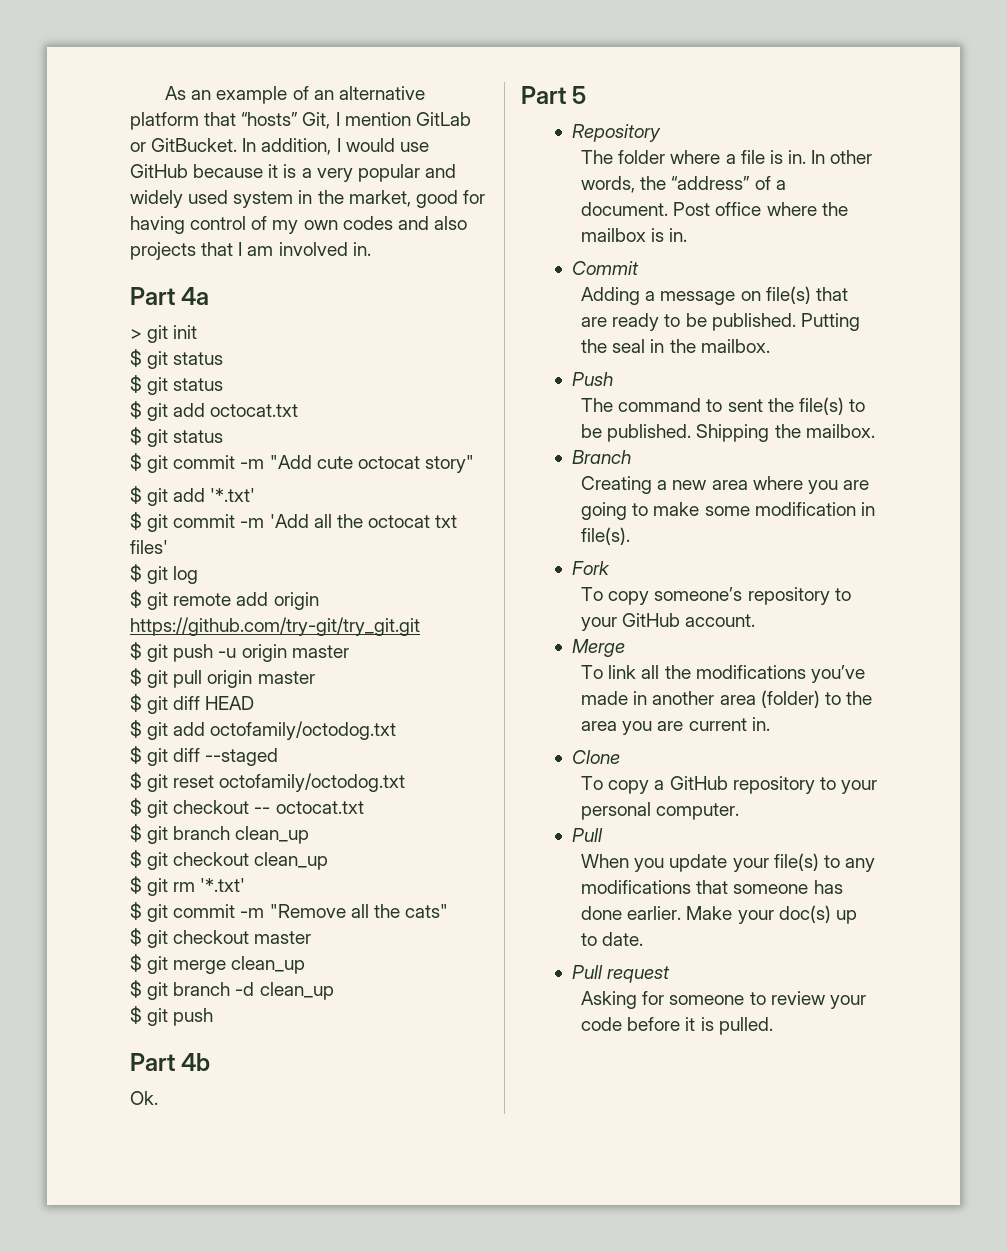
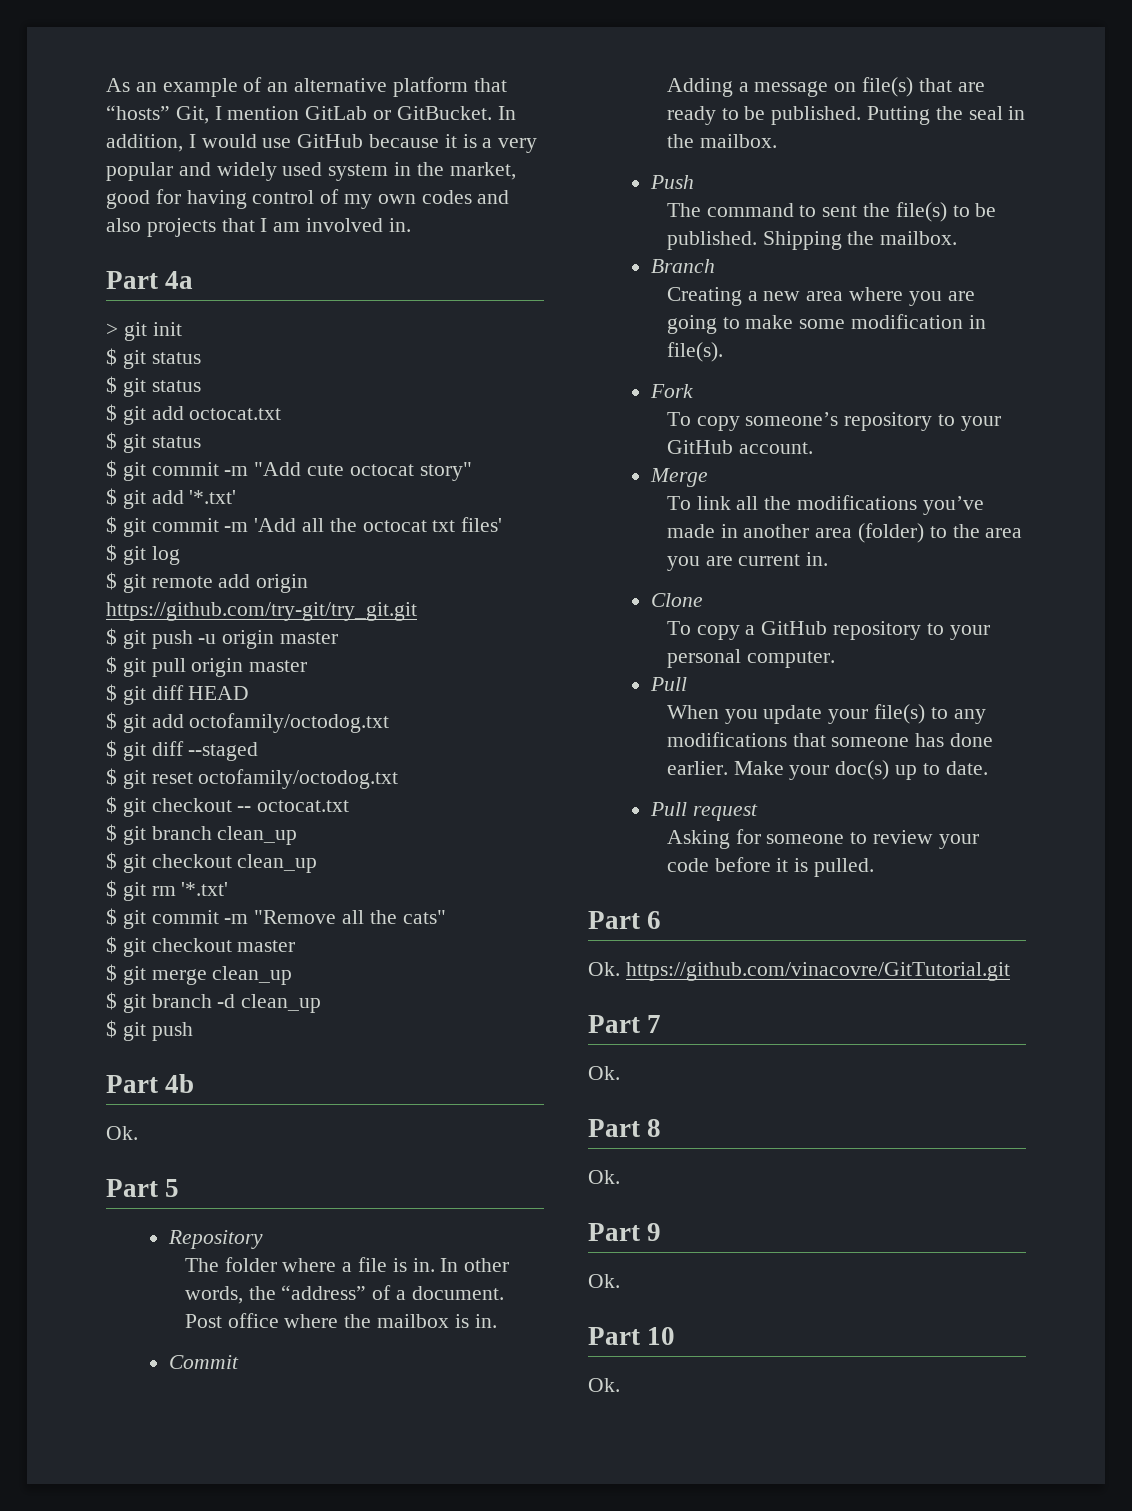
(773, 1026) none -> [588,911,662,929] [588,962,1010,981] [588,1015,662,1033] [588,1066,620,1080] [588,1119,662,1137] [588,1170,620,1184] [588,1223,662,1241] [588,1274,620,1288] [588,1327,676,1345] [588,1378,620,1392] // Part 6 // Ok. https://github.com/vinacovre/GitTutorial.git // Part 7 // Ok. // Part 8 // Ok. // Part 9 // Ok. // Part 10 // Ok.

